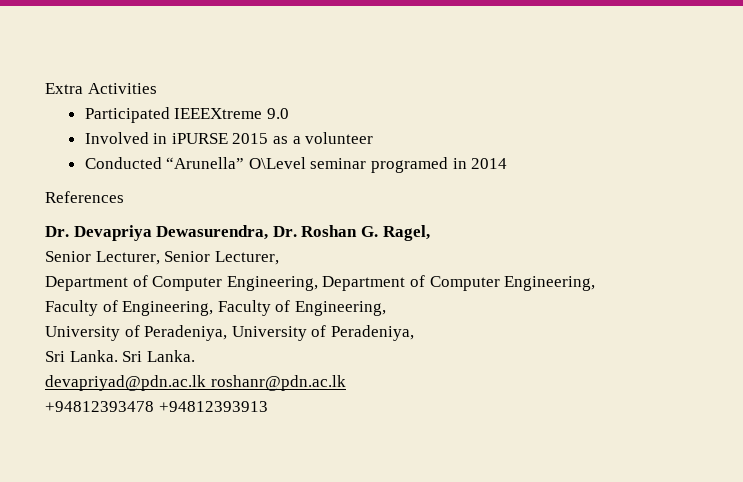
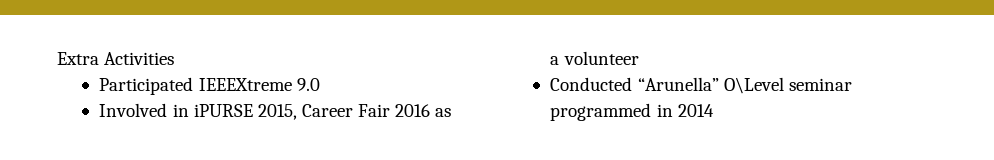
[232,133,269,144] 2015 -> [257,104,431,120] 2015, Career Fair 2016
[371,157,449,173] programed -> [550,103,652,121] programmed
[45,191,124,203] [45,225,430,241] [45,251,279,265] [45,275,596,291] [45,300,386,316] [45,325,414,341] [45,350,195,362] [45,375,346,391] [45,401,268,412] // References // Dr. Devapriya Dewasurendra, Dr. Roshan G. Ragel, // Senior Lecturer, Senior Lecturer, // Department of Computer Engineering, Department of Computer Engineering, // Faculty of Engineering, Faculty of Engineering, // University of Peradeniya, University of Peradeniya, // Sri Lanka. Sri Lanka. // devapriyad@pdn.ac.lk roshanr@pdn.ac.lk // +94812393478 +94812393913 -> (714, 110) none

